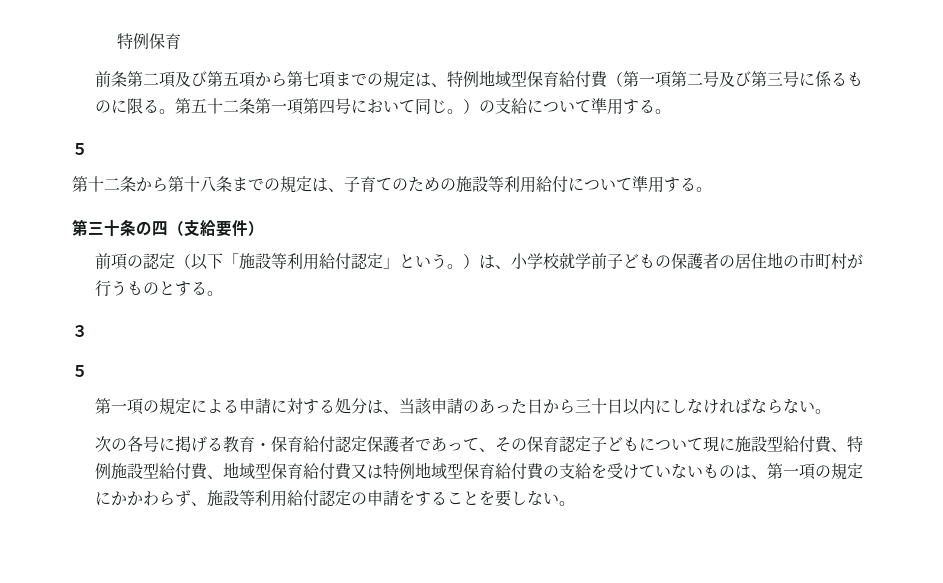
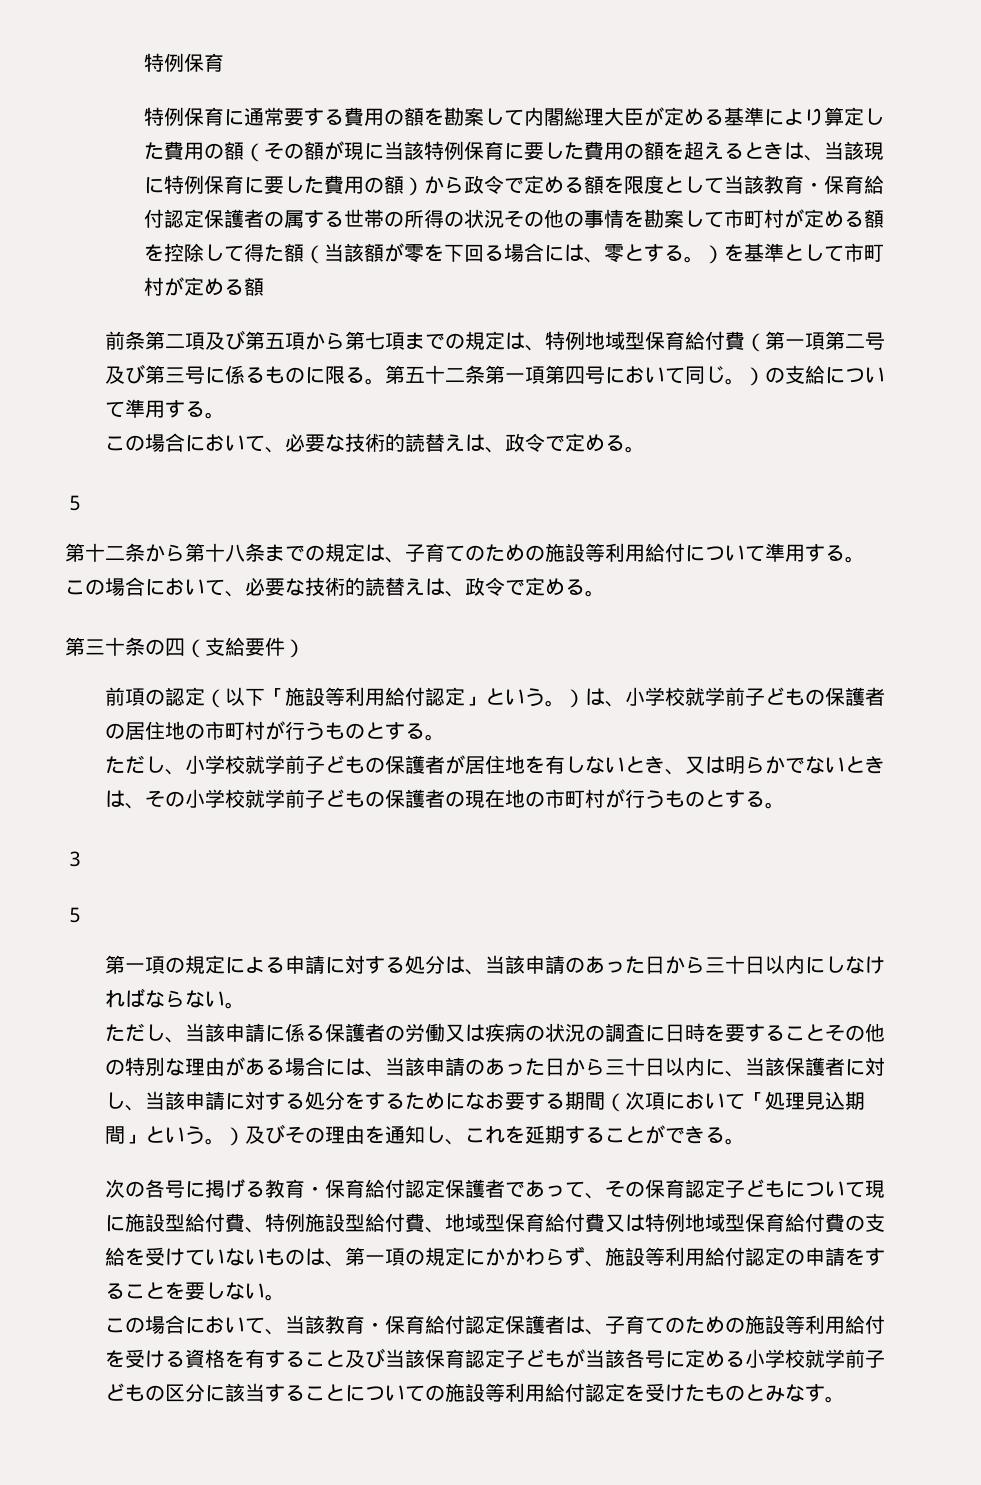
[117,33,182,50] 特例保育 -> [144,53,225,72] [144,107,885,126] [144,141,885,162] [144,175,885,196] [144,209,885,228] [144,243,885,264] [144,277,265,296] 特例保育 // 特例保育に通常要する費用の額を勘案して内閣総理大臣が定める基準により算定した費用の額（その額が現に当該特例保育に要した費用の額を超えるときは、当該現に特例保育に要した費用の額）から政令で定める額を限度として当該教育・保育給付認定保護者の属する世帯の所得の状況その他の事情を勘案して市町村が定める額を控除して得た額（当該額が零を下回る場合には、零とする。）を基準として市町村が定める額
(671, 111) none -> [104,433,645,453] // この場合において、必要な技術的読替えは、政令で定める。
(712, 189) none -> [65,577,605,597] // この場合において、必要な技術的読替えは、政令で定める。
(223, 293) none -> [104,755,885,775] [104,789,785,809] // ただし、小学校就学前子どもの保護者が居住地を有しないとき、又は明らかでないときは、その小学校就学前子どもの保護者の現在地の市町村が行うものとする。
(831, 411) none -> [104,1023,885,1043] [104,1057,885,1077] [104,1091,865,1112] [104,1124,745,1146] // ただし、当該申請に係る保護者の労働又は疾病の状況の調査に日時を要することその他の特別な理由がある場合には、当該申請のあった日から三十日以内に、当該保護者に対し、当該申請に対する処分をするためになお要する期間（次項において「処理見込期間」という。）及びその理由を通知し、これを延期することができる。
(575, 503) none -> [104,1315,885,1335] [104,1348,885,1368] [104,1383,845,1403] // この場合において、当該教育・保育給付認定保護者は、子育てのための施設等利用給付を受ける資格を有すること及び当該保育認定子どもが当該各号に定める小学校就学前子どもの区分に該当することについての施設等利用給付認定を受けたものとみなす。

